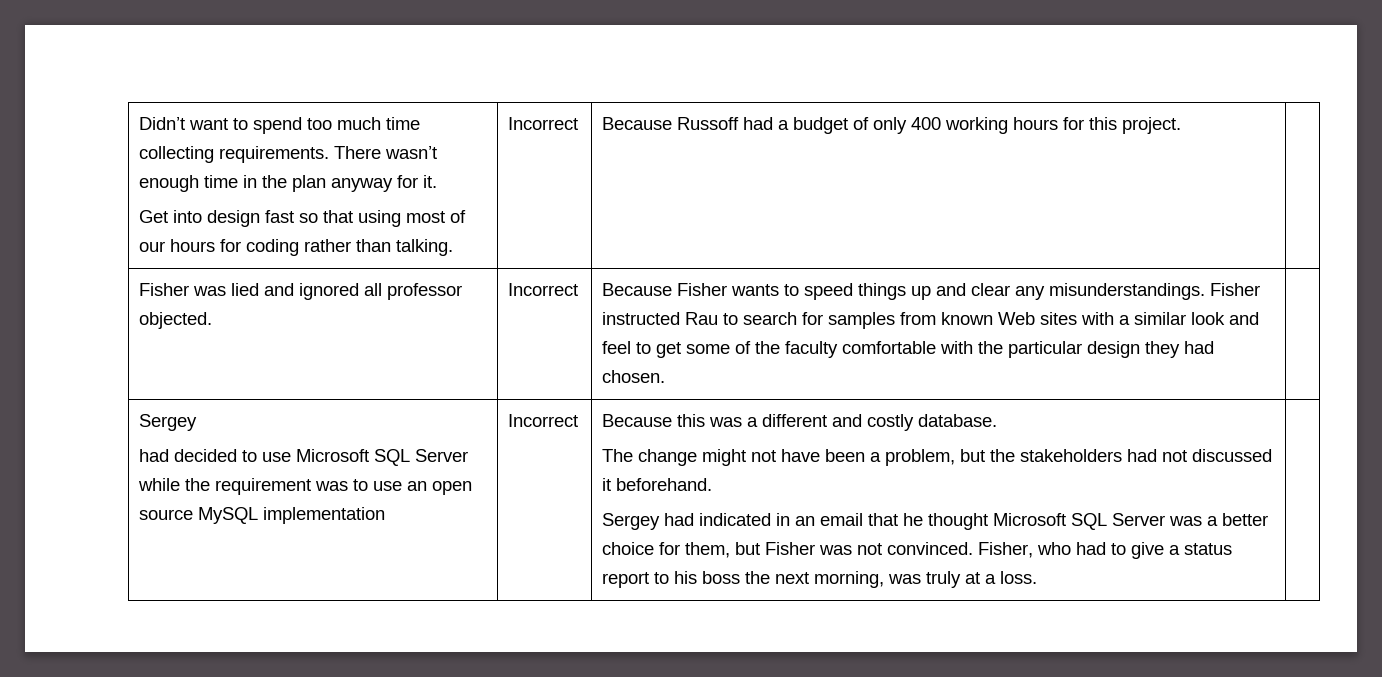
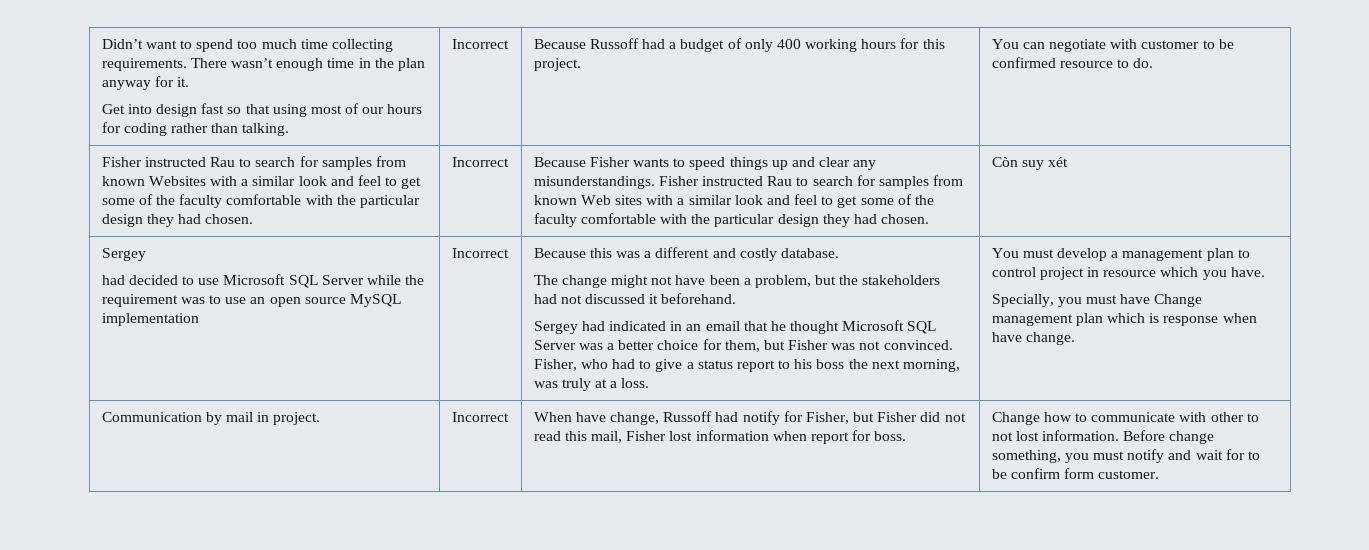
[139,283,463,300] [139,312,213,329] // Fisher was lied and ignored all professor objected. -> [991,39,1234,52] [991,57,1154,68] [101,156,406,170] [101,175,422,189] [101,194,420,208] [101,214,254,227] You can negotiate with customer to be confirmed resource to do. // Fisher instructed Rau to search for samples from known Websites with a similar look and feel to get some of the faculty comfortable with the particular design they had chosen.
(666, 376) none -> [991,157,1068,170] Còn suy xét
(1038, 577) none -> [991,248,1250,261] [991,267,1265,280] [991,294,1203,307] [991,313,1257,326] [991,332,1075,345] [101,412,321,425] [451,412,509,422] [533,411,966,425] [533,430,907,444] [991,412,1259,425] [991,430,1215,444] [991,449,1260,463] [991,468,1160,479] You must develop a management plan to control project in resource which you have. // Specially, you must have Change management plan which is response when have change. // Communication by mail in project. | Incorrect | When have change, Russoff had notify for Fisher, but Fisher did not read this mail, Fisher lost information when report for boss. | Change how to communicate with other to not lost information. Before change something, you must notify and wait for to be confirm form customer.

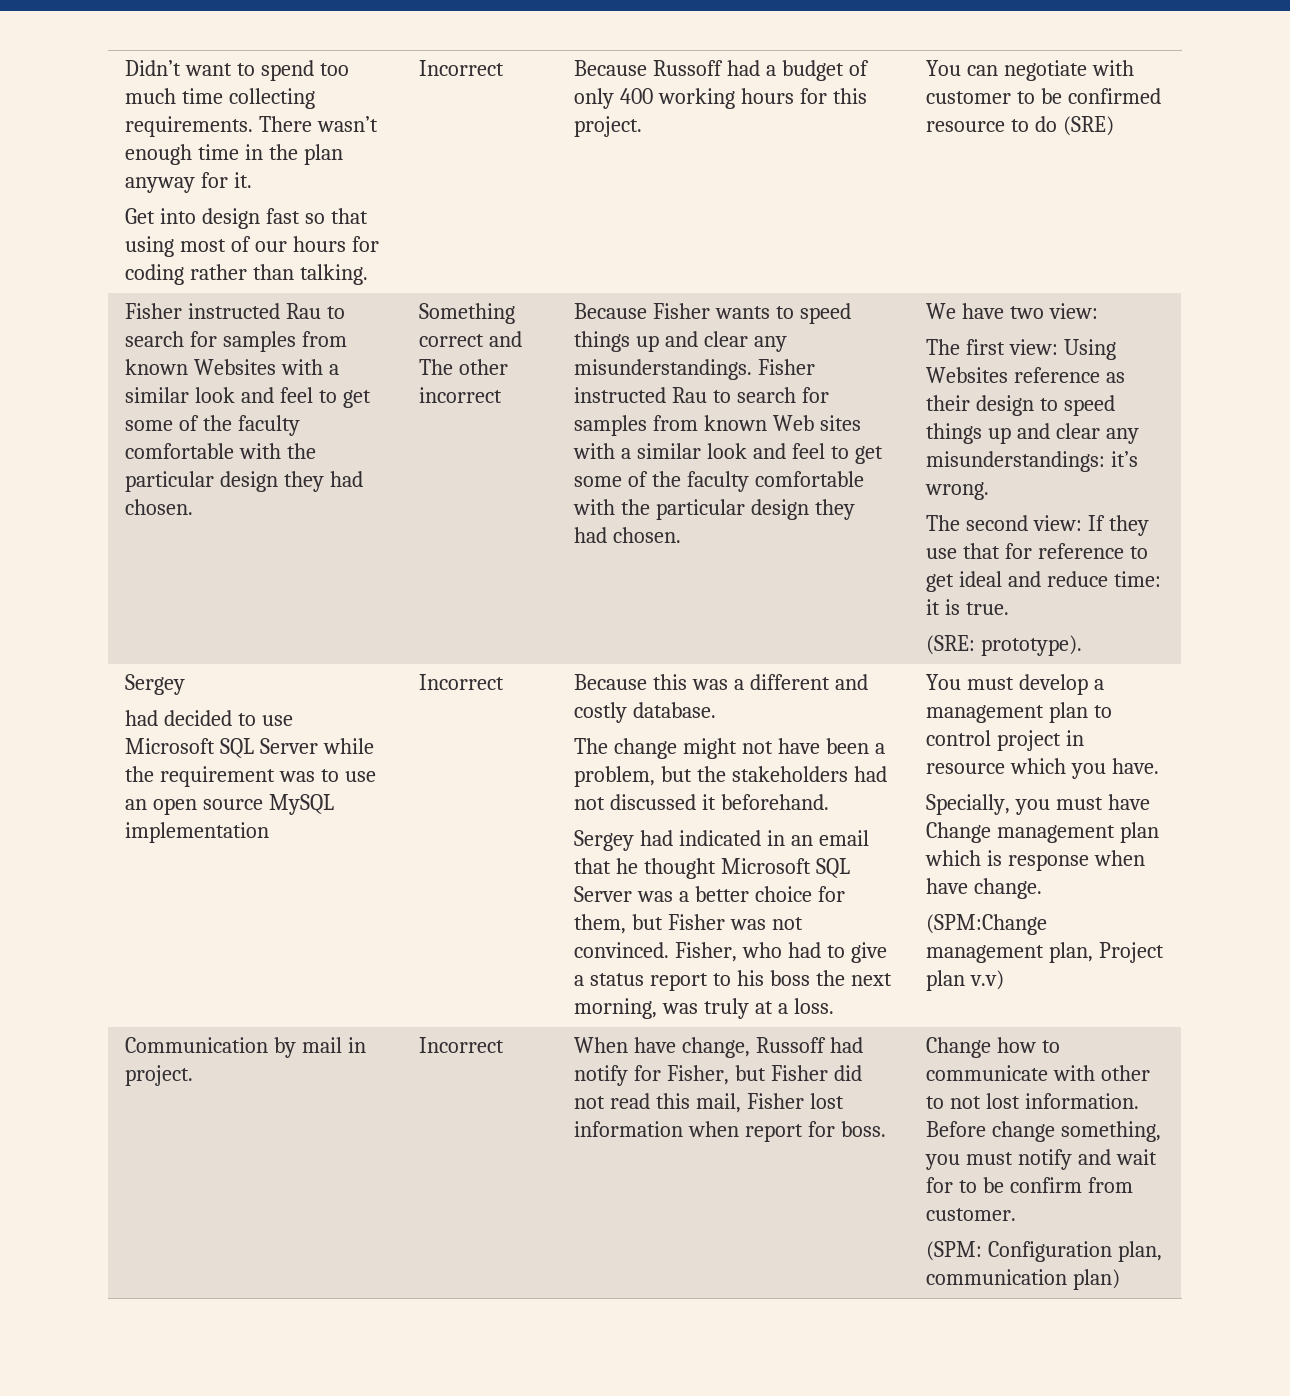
[1133,58,1154,68] do. -> [1034,116,1114,136] do (SRE)
[451,157,509,167] Incorrect -> [419,303,516,324] [419,331,522,347] [419,359,508,375] [419,387,503,403] Something correct and The other incorrect
[991,157,1068,170] Còn suy xét -> [926,303,1098,319] [926,339,1116,360] [926,367,1125,383] [926,395,1115,416] [926,423,1139,444] [926,451,1138,472] [925,482,990,500] [926,515,1149,536] [926,543,1148,559] [926,571,1161,592] [926,599,1009,615] [926,635,1082,656] We have two view: // The first view: Using Websites reference as their design to speed things up and clear any misunderstandings: it’s wrong. // The second view: If they use that for reference to get ideal and reduce time: it is true. // (SRE: prototype).
(1075, 338) none -> [926,914,1048,935] [926,942,1164,963] [926,970,1004,991] // (SPM:Change management plan, Project plan v.v)
[1063,468,1094,479] form -> [1087,1177,1133,1193] from
(1160, 474) none -> [926,1241,1162,1262] [926,1269,1120,1290] // (SPM: Configuration plan, communication plan)

